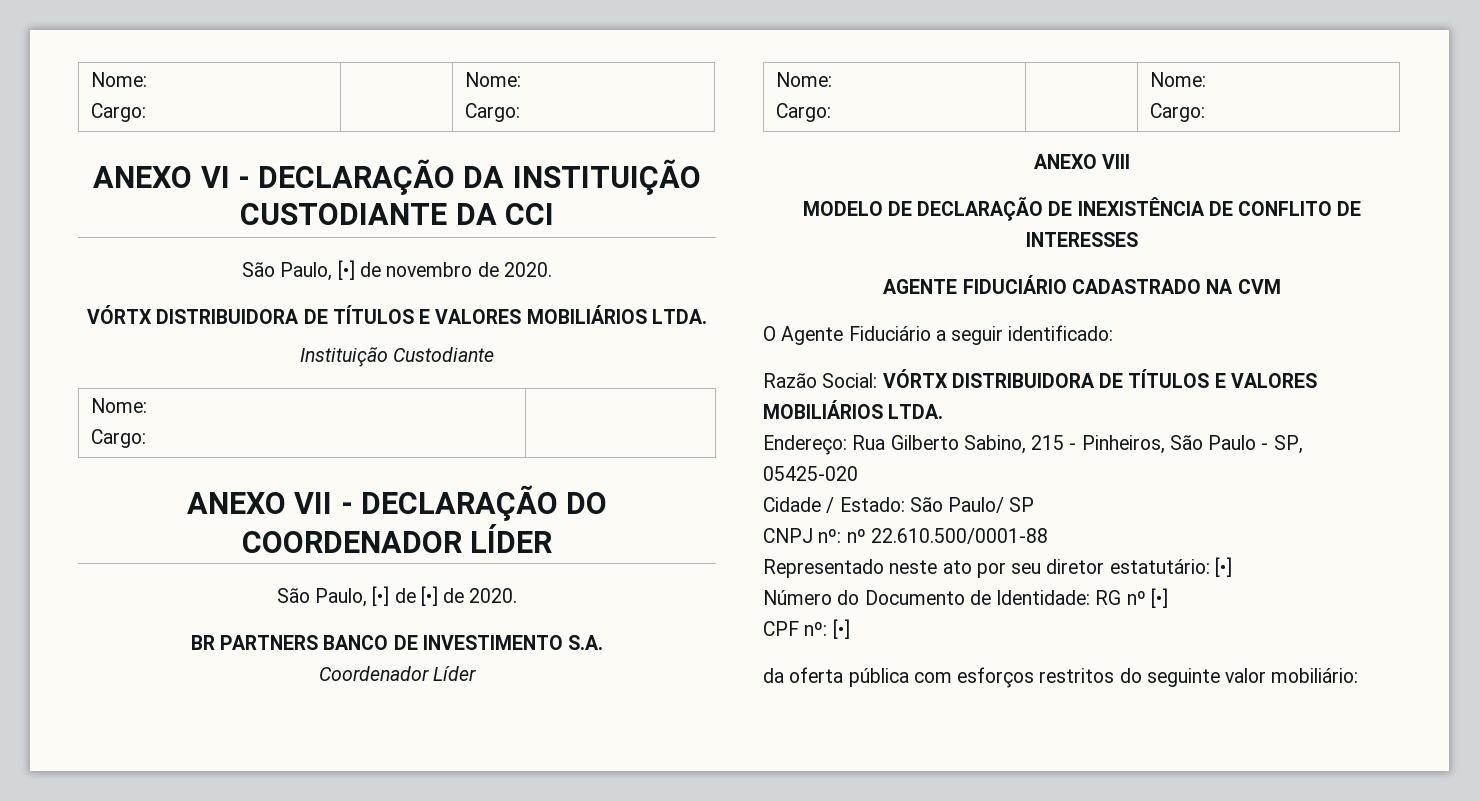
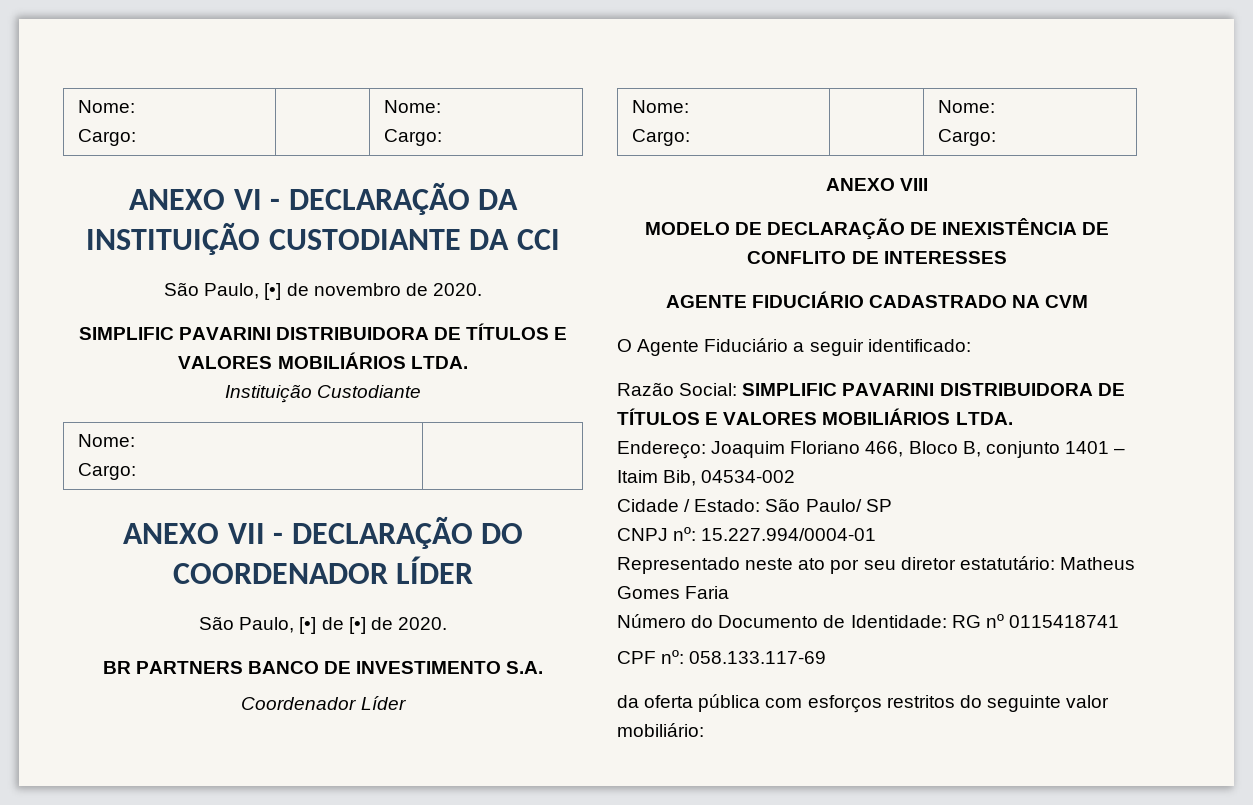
[87,305,153,324] VÓRTX -> [78,327,271,340] SIMPLIFIC PAVARINI
[882,369,948,388] VÓRTX -> [742,383,935,396] SIMPLIFIC PAVARINI
[852,435,1303,454] [763,466,858,481] Rua Gilberto Sabino, 215 - Pinheiros, São Paulo - SP, 05425-020 -> [711,441,1126,458] [617,470,796,486] Joaquim Floriano 466, Bloco B, conjunto 1401 – Itaim Bib, 04534-002
[846,528,1048,544] nº 22.610.500/0001-88 -> [701,528,877,541] 15.227.994/0004-01
[1214,557,1232,577] [•] -> [1059,557,1135,570] [617,586,730,599] Matheus Gomes Faria
[1150,588,1168,608] [•] -> [1008,615,1119,628] 0115418741
[832,619,850,639] [•] -> [689,651,827,664] 058.133.117-69

